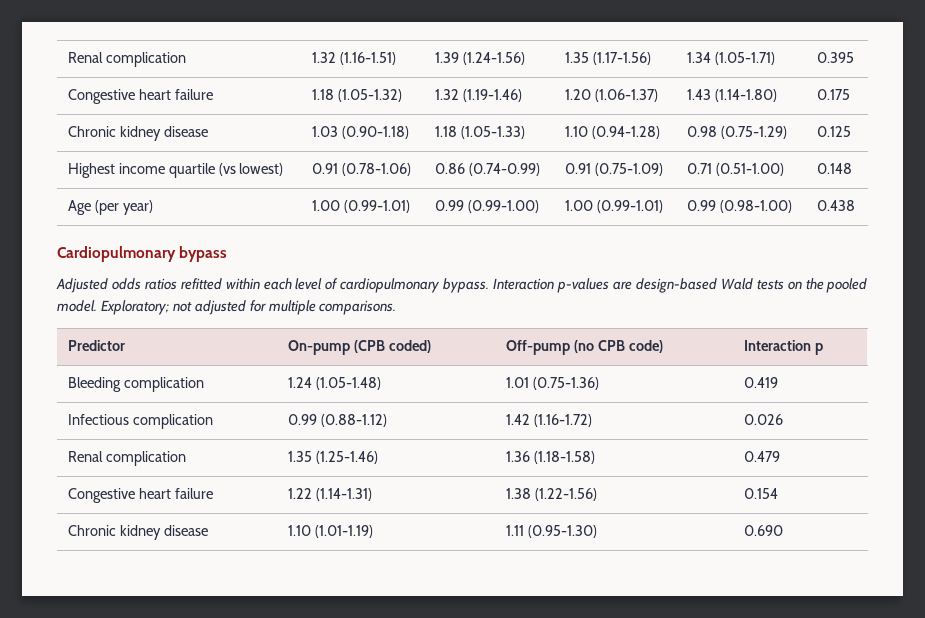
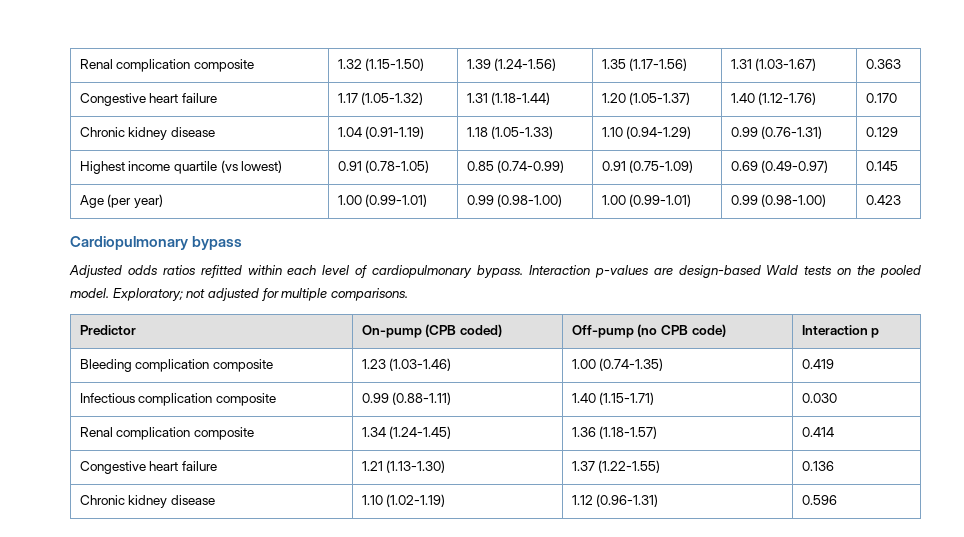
[67,52,186,67] [311,52,396,65] Renal complication | 1.32 (1.16-1.51) -> [79,59,255,72] [337,58,425,71] Renal complication composite | 1.32 (1.15-1.50)
[686,52,775,65] [816,52,854,63] [67,89,213,104] [311,89,334,100] 1.34 (1.05-1.71) | 0.395 // Congestive heart failure | 1.18 -> [730,58,817,71] [865,59,901,69] [79,93,218,106] [337,93,358,103] 1.31 (1.03-1.67) | 0.363 // Congestive heart failure | 1.17
[434,89,522,102] 1.32 (1.19-1.46) -> [466,92,551,105] 1.31 (1.18-1.44)
[594,89,658,102] [686,89,777,102] [816,89,850,100] [67,126,208,141] [311,126,409,139] (1.06-1.37) | 1.43 (1.14-1.80) | 0.175 // Chronic kidney disease | 1.03 (0.90-1.18) -> [629,92,691,105] [730,92,817,105] [865,93,897,103] [79,127,216,140] [337,126,425,139] (1.05-1.37) | 1.40 (1.12-1.76) | 0.170 // Chronic kidney disease | 1.04 (0.91-1.19)
[591,126,660,139] [686,126,787,139] [816,126,851,137] (0.94-1.28) | 0.98 (0.75-1.29) | 0.125 -> [626,126,692,139] [730,126,823,139] [865,127,898,137] (0.94-1.29) | 0.99 (0.76-1.31) | 0.129
[341,163,411,176] [434,163,465,174] (0.78-1.06) | 0.86 -> [365,160,430,173] [466,161,494,171] (0.78-1.05) | 0.85
[686,163,784,176] [816,163,852,174] 0.71 (0.51-1.00) | 0.148 -> [730,160,829,173] [865,161,898,171] 0.69 (0.49-0.97) | 0.145
[467,200,539,213] [564,200,663,213] [686,200,792,213] [816,200,855,211] (0.99-1.00) | 1.00 (0.99-1.01) | 0.99 (0.98-1.00) | 0.438 -> [497,194,563,207] [601,194,692,207] [730,194,827,207] [865,195,901,205] (0.98-1.00) | 1.00 (0.99-1.01) | 0.99 (0.98-1.00) | 0.423
[287,377,381,390] [505,377,599,390] | 1.24 (1.05-1.48) | 1.01 (0.75-1.36) -> [213,359,274,372] [361,358,452,371] [571,358,664,371] composite | 1.23 (1.03-1.46) | 1.00 (0.74-1.35)
[287,414,387,427] [505,414,592,427] [743,414,783,425] [67,451,186,466] [287,451,378,464] | 0.99 (0.88-1.12) | 1.42 (1.16-1.72) | 0.026 // Renal complication | 1.35 (1.25-1.46) -> [216,393,277,406] [361,392,452,405] [571,392,655,405] [801,393,837,403] [79,427,255,440] [361,426,452,439] composite | 0.99 (0.88-1.11) | 1.40 (1.15-1.71) | 0.030 // Renal complication composite | 1.34 (1.24-1.45)
[533,451,595,464] [743,451,780,462] [67,488,213,503] [287,488,372,501] [505,488,597,501] [743,488,778,499] (1.18-1.58) | 0.479 // Congestive heart failure | 1.22 (1.14-1.31) | 1.38 (1.22-1.56) | 0.154 -> [599,426,658,439] [801,427,834,437] [79,461,218,474] [361,460,446,473] [571,460,661,473] [801,461,834,471] (1.18-1.57) | 0.414 // Congestive heart failure | 1.21 (1.13-1.30) | 1.37 (1.22-1.55) | 0.136
[314,525,373,538] [505,525,597,538] [743,525,783,536] (1.01-1.19) | 1.11 (0.95-1.30) | 0.690 -> [386,494,446,507] [571,494,659,507] [801,495,837,505] (1.02-1.19) | 1.12 (0.96-1.31) | 0.596

